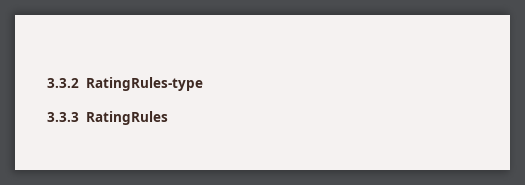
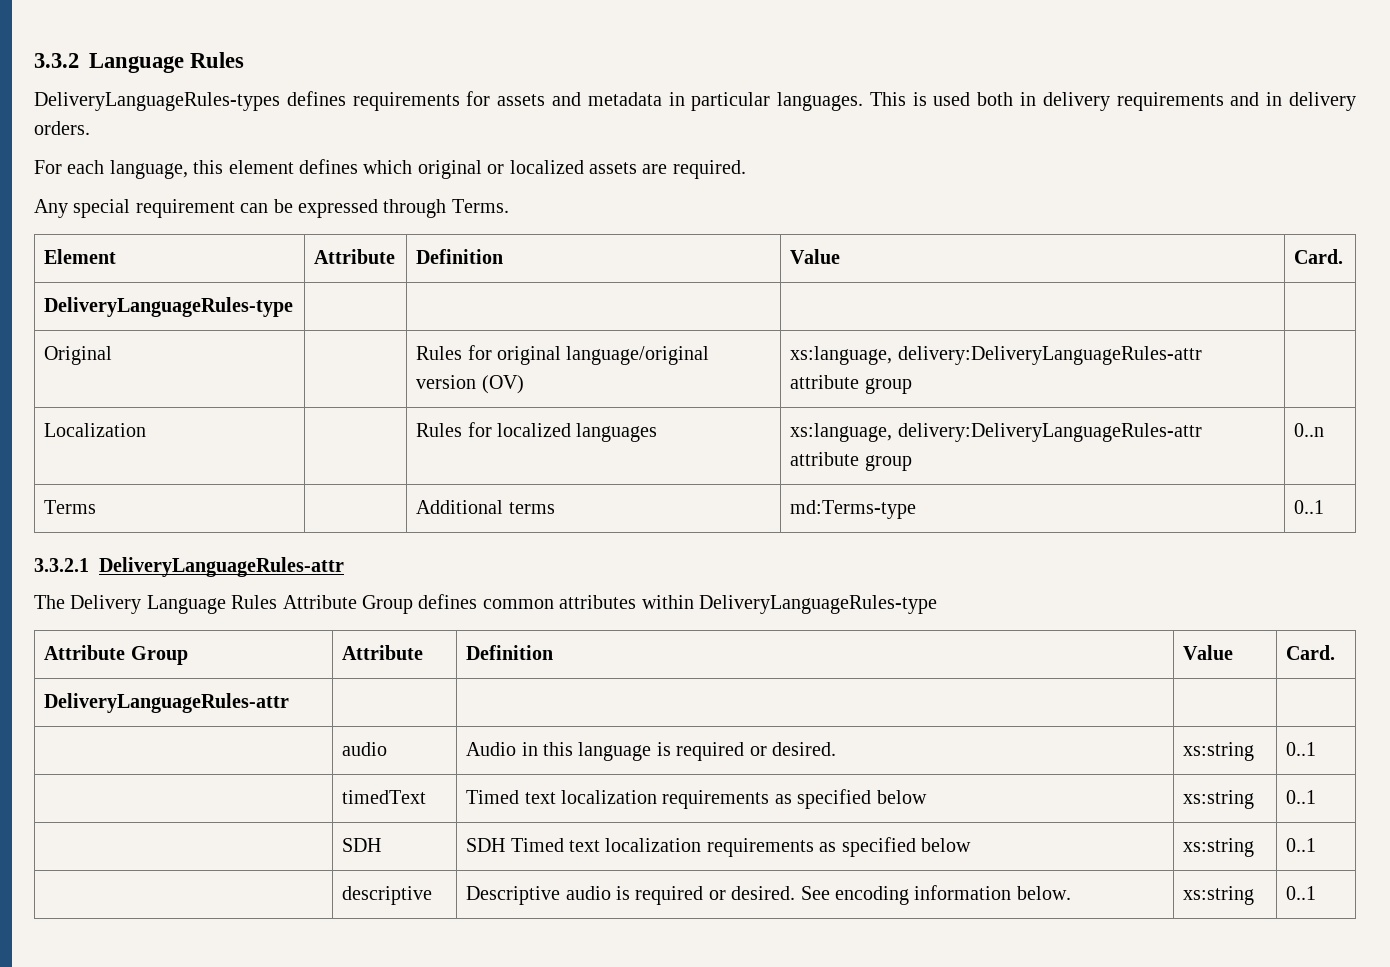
[85,77,203,91] [47,111,168,125] RatingRules-type // 3.3.3 RatingRules -> [89,52,245,73] [34,91,1356,111] [34,121,90,135] [34,159,746,179] [34,199,509,218] [44,249,117,264] [314,249,396,264] [416,249,504,264] [790,249,841,264] [1294,249,1344,264] [44,297,294,317] [44,346,113,365] [416,345,710,365] [416,375,524,394] [790,346,1202,365] [790,375,912,394] [44,423,147,437] [416,422,658,442] [790,423,1202,442] [790,452,912,471] [1294,423,1325,437] [44,500,97,514] [416,500,555,514] [790,500,917,519] [1294,500,1325,514] [34,557,344,577] [34,594,937,614] [44,645,188,665] [342,645,424,660] [466,645,554,660] [1183,645,1234,660] [1286,645,1336,660] [44,693,290,713] [342,742,388,756] [466,742,836,761] [1183,742,1255,761] [1286,742,1317,756] [342,790,427,804] [466,789,927,809] [1183,790,1255,809] [1286,790,1317,804] [342,838,382,852] [466,837,971,857] [1183,838,1255,857] [1286,838,1317,852] [342,886,433,905] [466,885,1071,905] [1183,886,1255,905] [1286,886,1317,900] Language Rules // DeliveryLanguageRules-types defines requirements for assets and metadata in particular languages. This is used both in delivery requirements and in delivery orders. // For each language, this element defines which original or localized assets are required. // Any special requirement can be expressed through Terms. // Element | Attribute | Definition | Value | Card. // DeliveryLanguageRules-type | | | | // Original | | Rules for original language/original version (OV) | xs:language, delivery:DeliveryLanguageRules-attr attribute group | // Localization | | Rules for localized languages | xs:language, delivery:DeliveryLanguageRules-attr attribute group | 0..n // Terms | | Additional terms | md:Terms-type | 0..1 // 3.3.2.1 DeliveryLanguageRules-attr // The Delivery Language Rules Attribute Group defines common attributes within DeliveryLanguageRules-type // Attribute Group | Attribute | Definition | Value | Card. // DeliveryLanguageRules-attr | | | | // | audio | Audio in this language is required or desired. | xs:string | 0..1 // | timedText | Timed text localization requirements as specified below | xs:string | 0..1 // | SDH | SDH Timed text localization requirements as specified below | xs:string | 0..1 // | descriptive | Descriptive audio is required or desired. See encoding information below. | xs:string | 0..1

